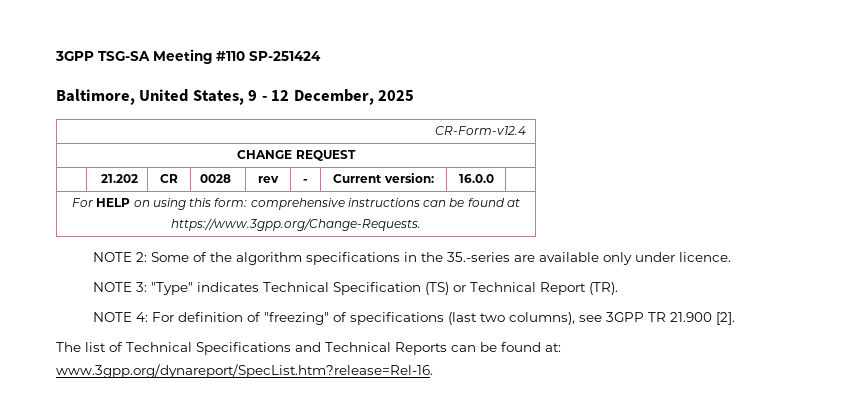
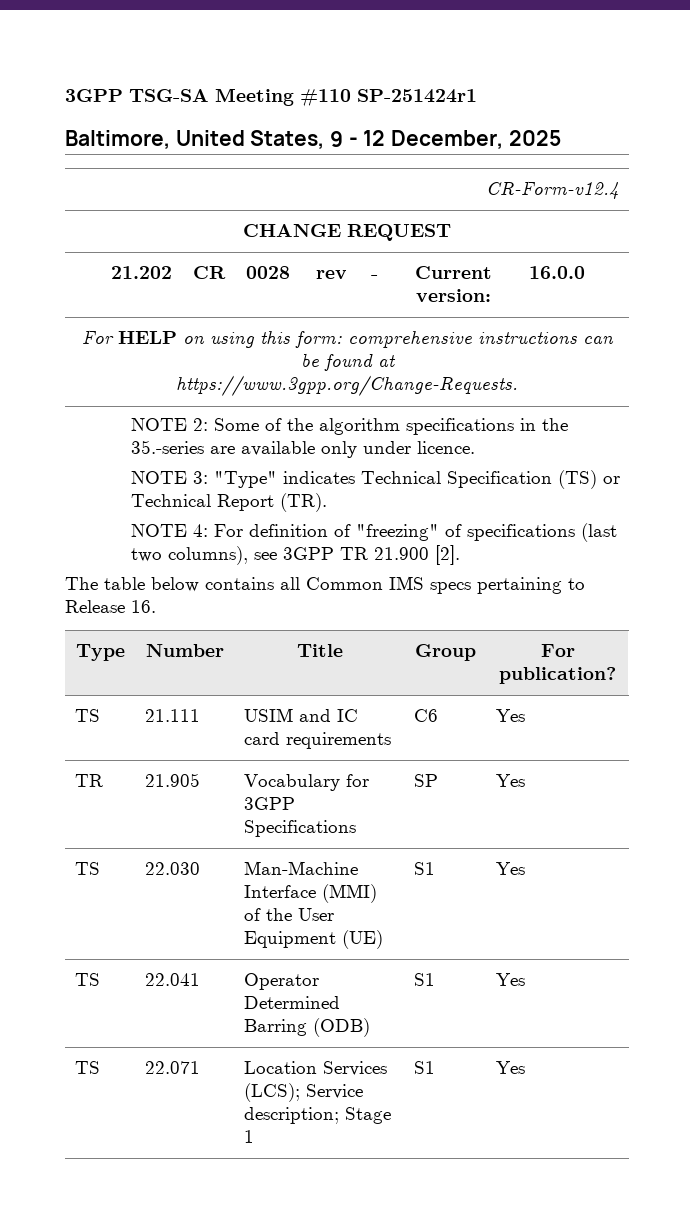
[249,51,321,61] SP-251424 -> [357,89,477,103] SP-251424r1
[85,342,561,355] [56,364,433,378] list of Technical Specifications and Technical Reports can be found at: // www.3gpp.org/dynareport/SpecList.htm?release=Rel-16. -> [104,576,585,594] [65,600,156,613] [76,644,125,661] [146,644,224,657] [296,644,343,657] [415,644,476,661] [540,644,575,657] [499,667,616,684] [75,709,101,722] [145,709,201,722] [244,708,359,722] [244,732,392,749] [414,709,439,722] [496,709,526,722] [75,774,104,787] [145,773,201,787] [244,774,370,791] [244,797,296,810] [244,820,357,837] [414,774,439,787] [496,774,526,787] [75,862,101,875] [145,862,201,875] [244,861,359,875] [244,884,378,903] [244,908,335,921] [244,930,384,949] [414,862,436,875] [496,862,526,875] [75,973,101,986] [145,973,201,986] [244,973,320,990] [244,996,341,1009] [244,1018,371,1037] [414,973,436,986] [496,973,526,986] [75,1061,101,1074] [145,1061,201,1074] [244,1061,388,1076] [244,1083,364,1102] [244,1107,392,1124] [244,1130,255,1143] [414,1061,436,1074] [496,1061,526,1074] table below contains all Common IMS specs pertaining to Release 16. // Type | Number | Title | Group | For publication? // TS | 21.111 | USIM and IC card requirements | C6 | Yes // TR | 21.905 | Vocabulary for 3GPP Specifications | SP | Yes // TS | 22.030 | Man-Machine Interface (MMI) of the User Equipment (UE) | S1 | Yes // TS | 22.041 | Operator Determined Barring (ODB) | S1 | Yes // TS | 22.071 | Location Services (LCS); Service description; Stage 1 | S1 | Yes

